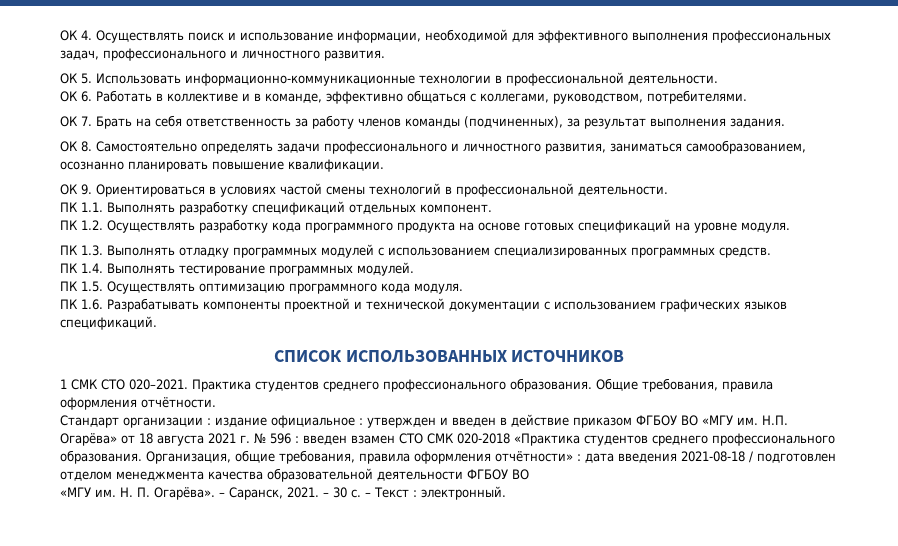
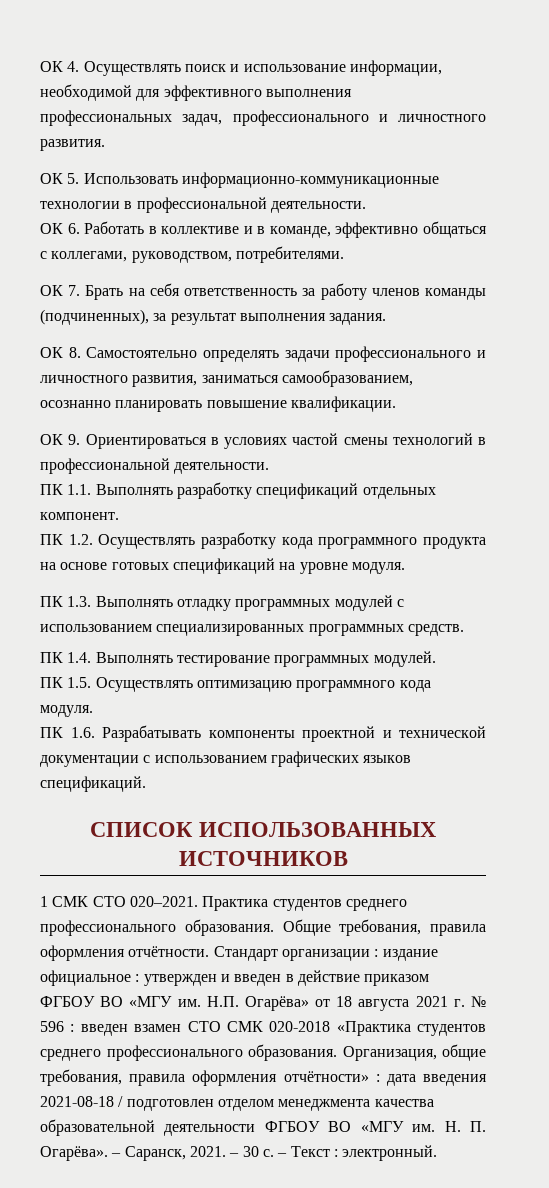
(216, 402) // -> (210, 951) none
(529, 474) // -> (352, 1126) none

